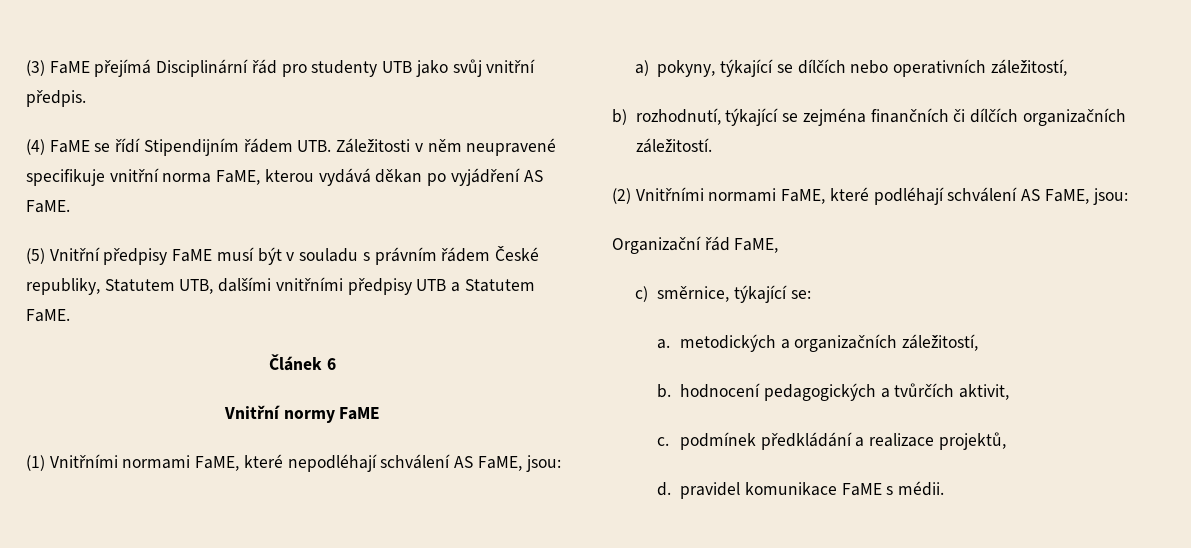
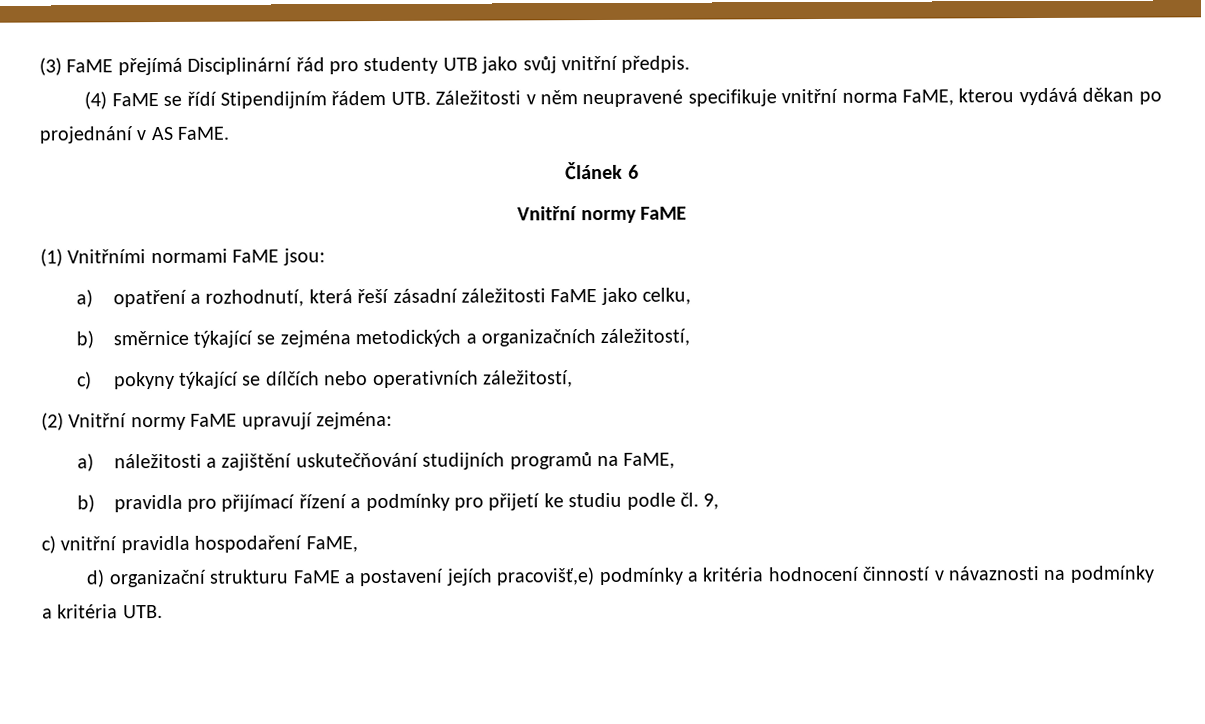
[450,168,520,186] vyjádření -> [39,126,147,144] projednání v
[26,246,539,265] [26,277,535,295] [26,309,70,322] // (5) Vnitřní předpisy FaME musí být v souladu s právním řádem České republiky, Statutem UTB, dalšími vnitřními předpisy UTB a Statutem FaME. -> (230, 133) none
[195,454,561,472] [634,60,716,77] FaME, které nepodléhají schválení AS FaME, jsou: // a) pokyny, -> [232,248,325,266] [76,287,692,308] [76,328,691,349] [77,371,175,390] FaME jsou: // a) opatření a rozhodnutí, která řeší zásadní záležitosti FaME jako celku, // b) směrnice týkající se zejména metodických a organizačních záležitostí, // c) pokyny
[612,108,1126,126] [635,138,712,153] [612,187,1128,205] [612,236,779,254] [634,285,811,303] [657,334,979,352] [657,383,1009,401] [657,432,1006,450] [657,481,944,499] b) rozhodnutí, týkající se zejména finančních či dílčích organizačních záležitostí. // (2) Vnitřními normami FaME, které podléhají schválení AS FaME, jsou: // Organizační řád FaME, // c) směrnice, týkající se: // a. metodických a organizačních záležitostí, // b. hodnocení pedagogických a tvůrčích aktivit, // c. podmínek předkládání a realizace projektů, // d. pravidel komunikace FaME s médii. -> [41,411,392,431] [77,452,676,472] [77,492,720,513] [41,535,358,554] [86,565,1155,588] [42,604,163,619] (2) Vnitřní normy FaME upravují zejména: // a) náležitosti a zajištění uskutečňování studijních programů na FaME, // b) pravidla pro přijímací řízení a podmínky pro přijetí ke studiu podle čl. 9, // c) vnitřní pravidla hospodaření FaME, // d) organizační strukturu FaME a postavení jejích pracovišť,e) podmínky a kritéria hodnocení činností v návaznosti na podmínky a kritéria UTB.

